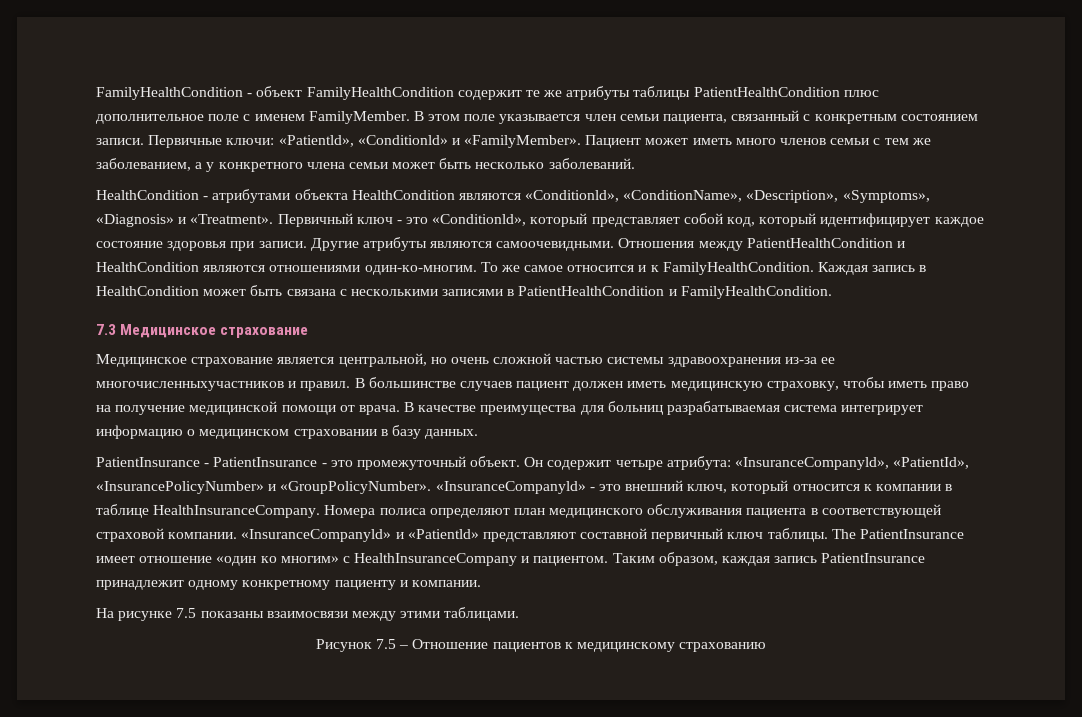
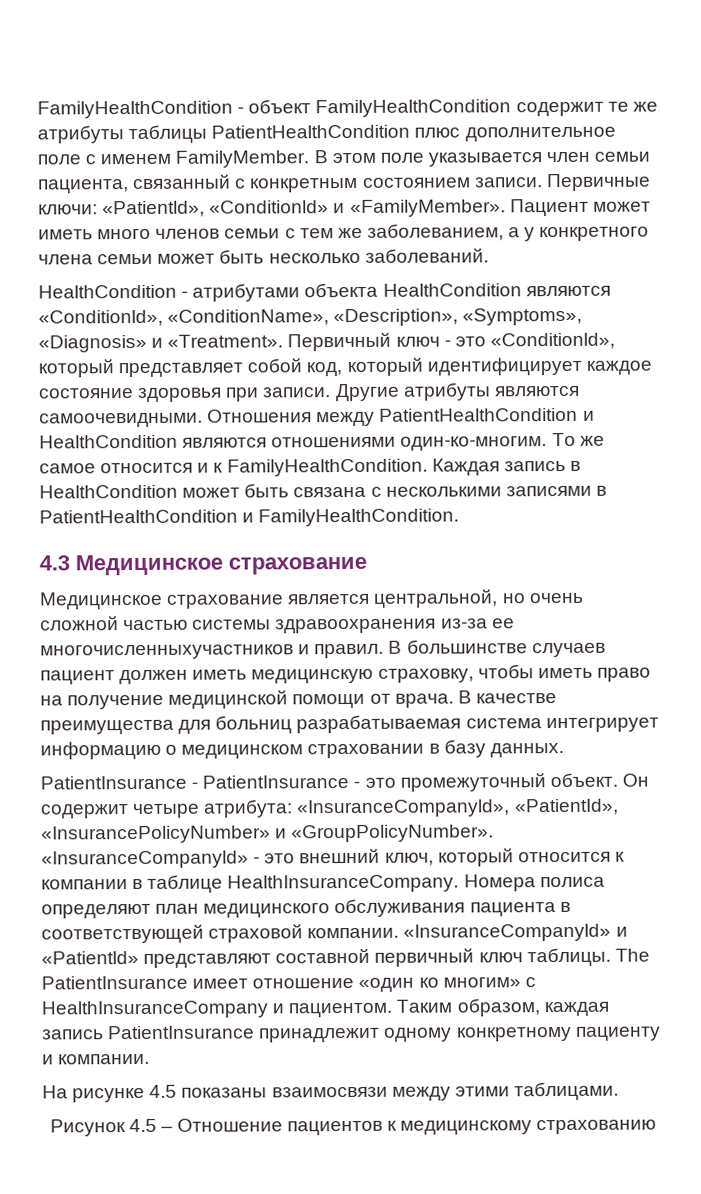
[96,324,116,335] 7.3 -> [39,555,70,571] 4.3
[176,608,197,618] 7.5 -> [149,1084,178,1098] 4.5
[376,639,397,649] 7.5 -> [128,1118,157,1133] 4.5

